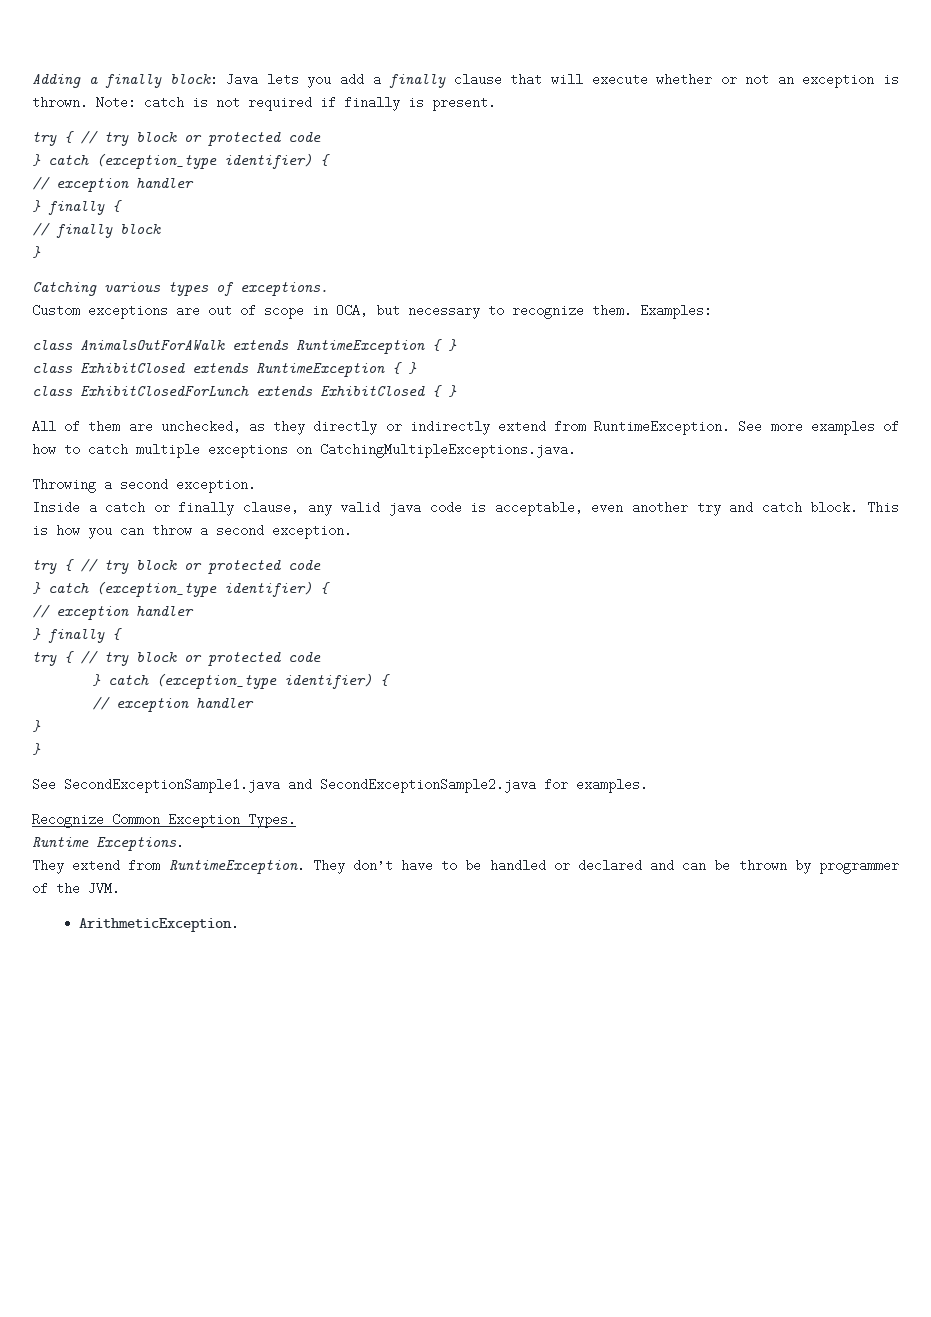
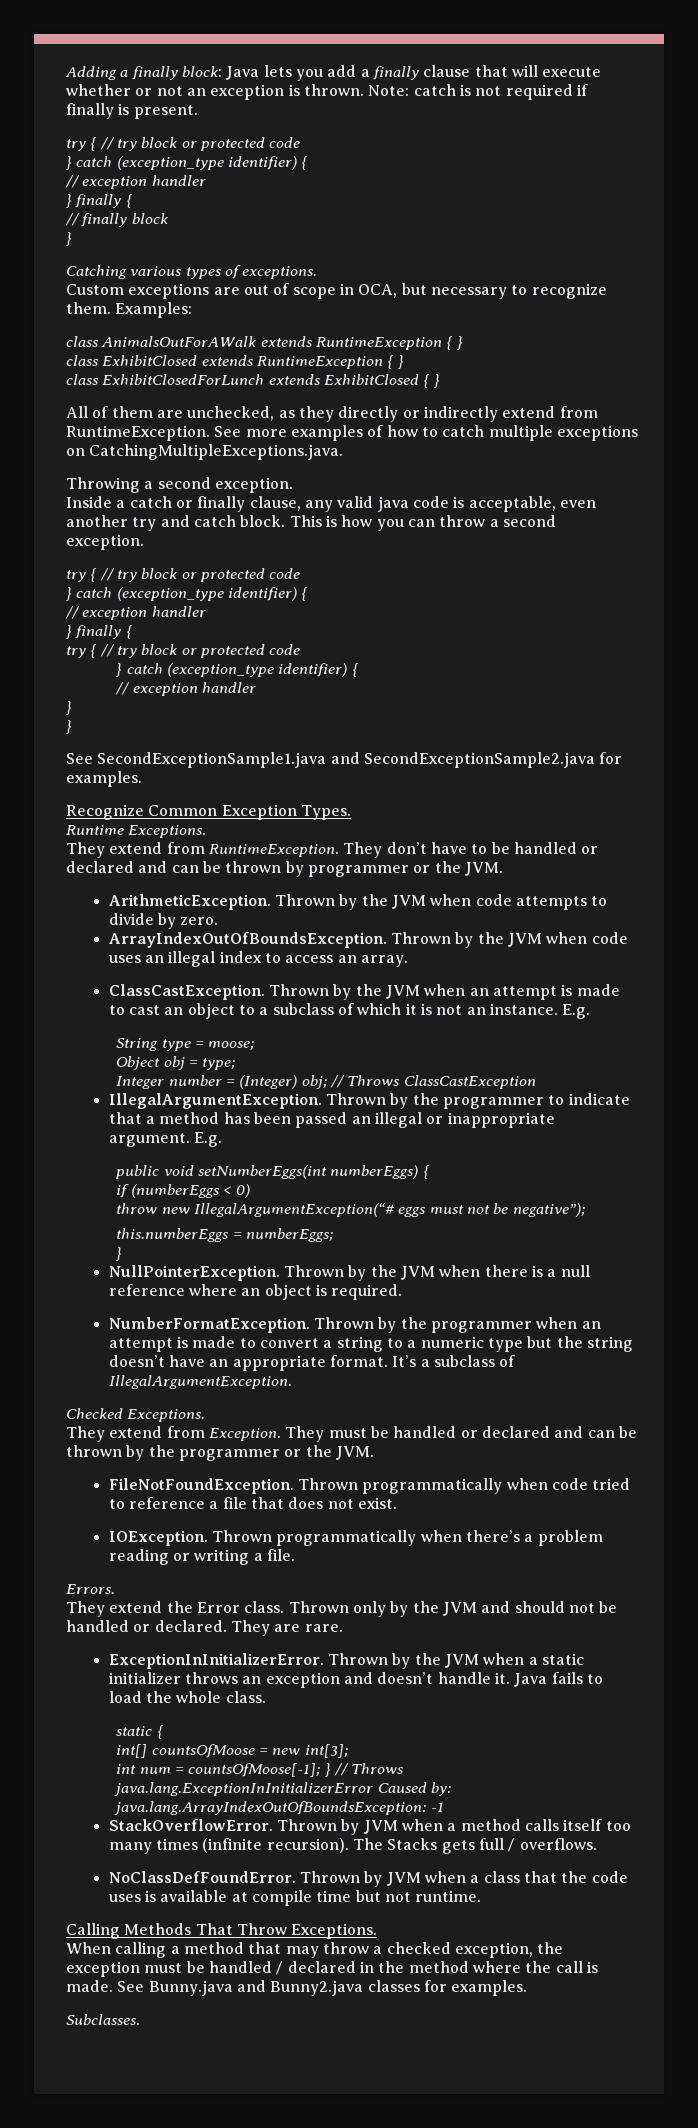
[32,882,48,895] of -> [413,865,431,873] or
(240, 924) none -> [275,894,608,910] [108,913,219,929] [108,932,628,948] [108,951,409,967] [108,984,620,1000] [108,1003,591,1019] [116,1038,255,1051] [116,1056,236,1070] [116,1075,536,1089] [108,1093,630,1109] [108,1112,555,1128] [108,1132,223,1147] [115,1165,430,1179] [116,1184,251,1198] [116,1203,585,1217] [116,1228,334,1242] [116,1247,123,1261] [108,1265,590,1281] [108,1284,403,1300] [108,1317,601,1333] [108,1336,633,1352] [108,1355,516,1371] [108,1375,292,1389] [66,1408,206,1422] [66,1426,637,1442] [66,1445,374,1461] [108,1478,631,1494] [108,1497,398,1509] [108,1530,603,1546] [108,1549,296,1565] [66,1584,115,1594] [66,1601,618,1617] [66,1620,343,1636] [108,1653,585,1669] [108,1672,604,1688] [108,1691,266,1703] [116,1725,164,1739] [116,1744,348,1758] [116,1763,405,1777] [114,1782,452,1796] [114,1801,444,1815] [108,1819,631,1835] [108,1838,597,1854] [108,1871,628,1887] [108,1890,482,1906] [66,1923,378,1939] [66,1942,564,1958] [66,1961,598,1977] [66,1980,528,1996] [66,2014,140,2025] Thrown by the JVM when code attempts to divide by zero. // ArrayIndexOutOfBoundsException. Thrown by the JVM when code uses an illegal index to access an array. // ClassCastException. Thrown by the JVM when an attempt is made to cast an object to a subclass of which it is not an instance. E.g. // String type = moose; // Object obj = type; // Integer number = (Integer) obj; // Throws ClassCastException // IllegalArgumentException. Thrown by the programmer to indicate that a method has been passed an illegal or inappropriate argument. E.g. // public void setNumberEggs(int numberEggs) { // if (numberEggs < 0) // throw new IllegalArgumentException(“# eggs must not be negative”); // this.numberEggs = numberEggs; // } // NullPointerException. Thrown by the JVM when there is a null reference where an object is required. // NumberFormatException. Thrown by the programmer when an attempt is made to convert a string to a numeric type but the string doesn’t have an appropriate format. It’s a subclass of IllegalArgumentException. // Checked Exceptions. // They extend from Exception. They must be handled or declared and can be thrown by the programmer or the JVM. // FileNotFoundException. Thrown programmatically when code tried to reference a file that does not exist. // IOException. Thrown programmatically when there’s a problem reading or writing a file. // Errors. // They extend the Error class. Thrown only by the JVM and should not be handled or declared. They are rare. // ExceptionInInitializerError. Thrown by the JVM when a static initializer throws an exception and doesn’t handle it. Java fails to load the whole class. // static { // int[] countsOfMoose = new int[3]; // int num = countsOfMoose[-1]; } // Throws java.lang.ExceptionInInitializerError Caused by: java.lang.ArrayIndexOutOfBoundsException: -1 // StackOverflowError. Thrown by JVM when a method calls itself too many times (infinite recursion). The Stacks gets full / overflows. // NoClassDefFoundError. Thrown by JVM when a class that the code uses is available at compile time but not runtime. // Calling Methods That Throw Exceptions. // When calling a method that may throw a checked exception, the exception must be handled / declared in the method where the call is made. See Bunny.java and Bunny2.java classes for examples. // Subclasses.

